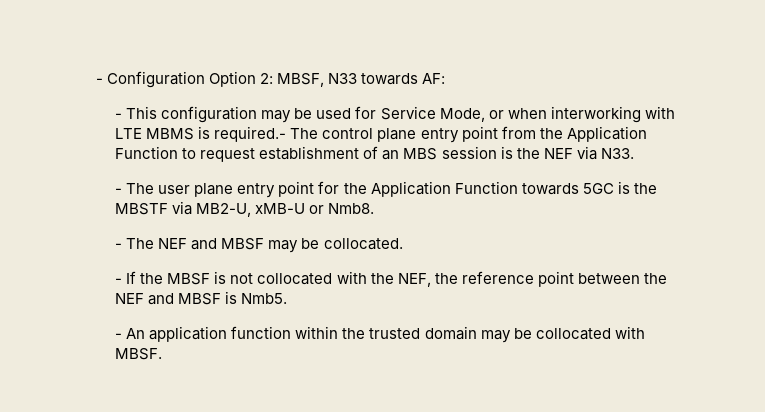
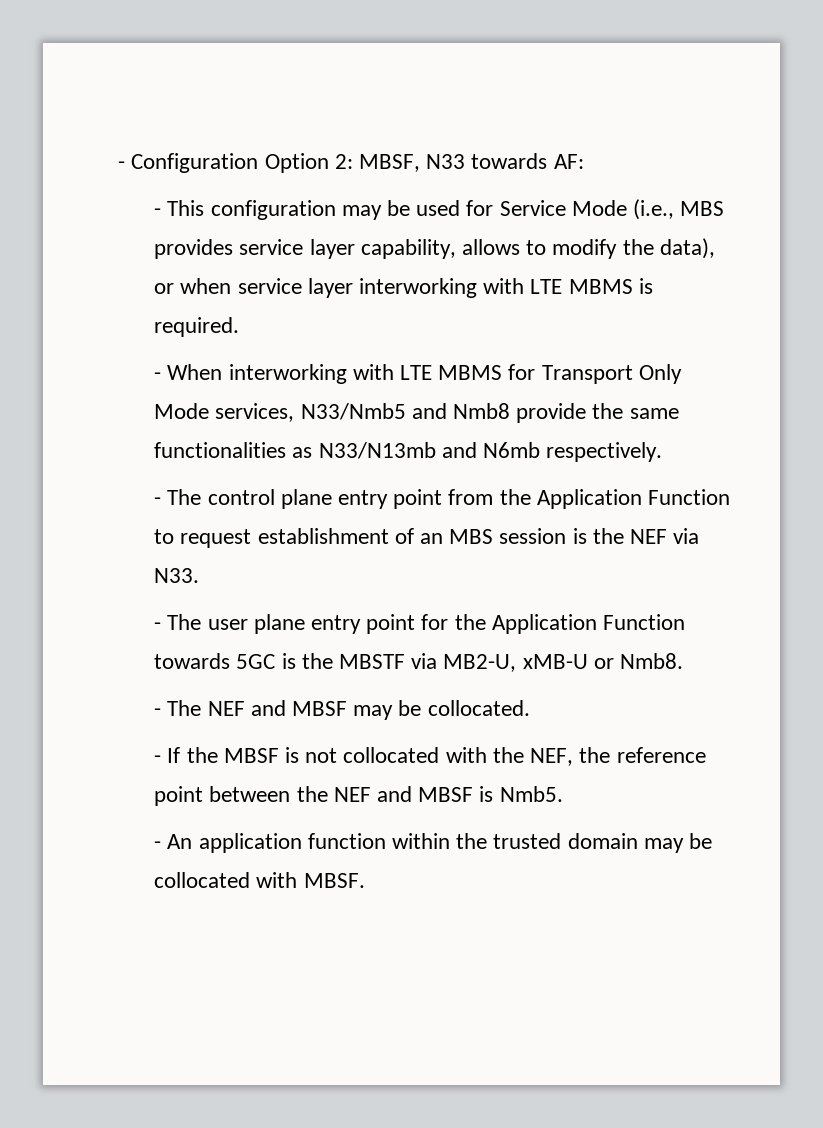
[439,108,547,122] Mode, or when -> [571,199,725,220] [154,238,715,259] [154,278,353,298] Mode (i.e., MBS provides service layer capability, allows to modify the data), or when service layer
[214,126,287,142] required.- -> [154,317,240,337] [154,364,682,384] [154,403,679,423] [154,442,663,462] [154,497,162,505] required. // - When interworking with LTE MBMS for Transport Only Mode services, N33/Nmb5 and Nmb8 provide the same functionalities as N33/N13mb and N6mb respectively. // -

